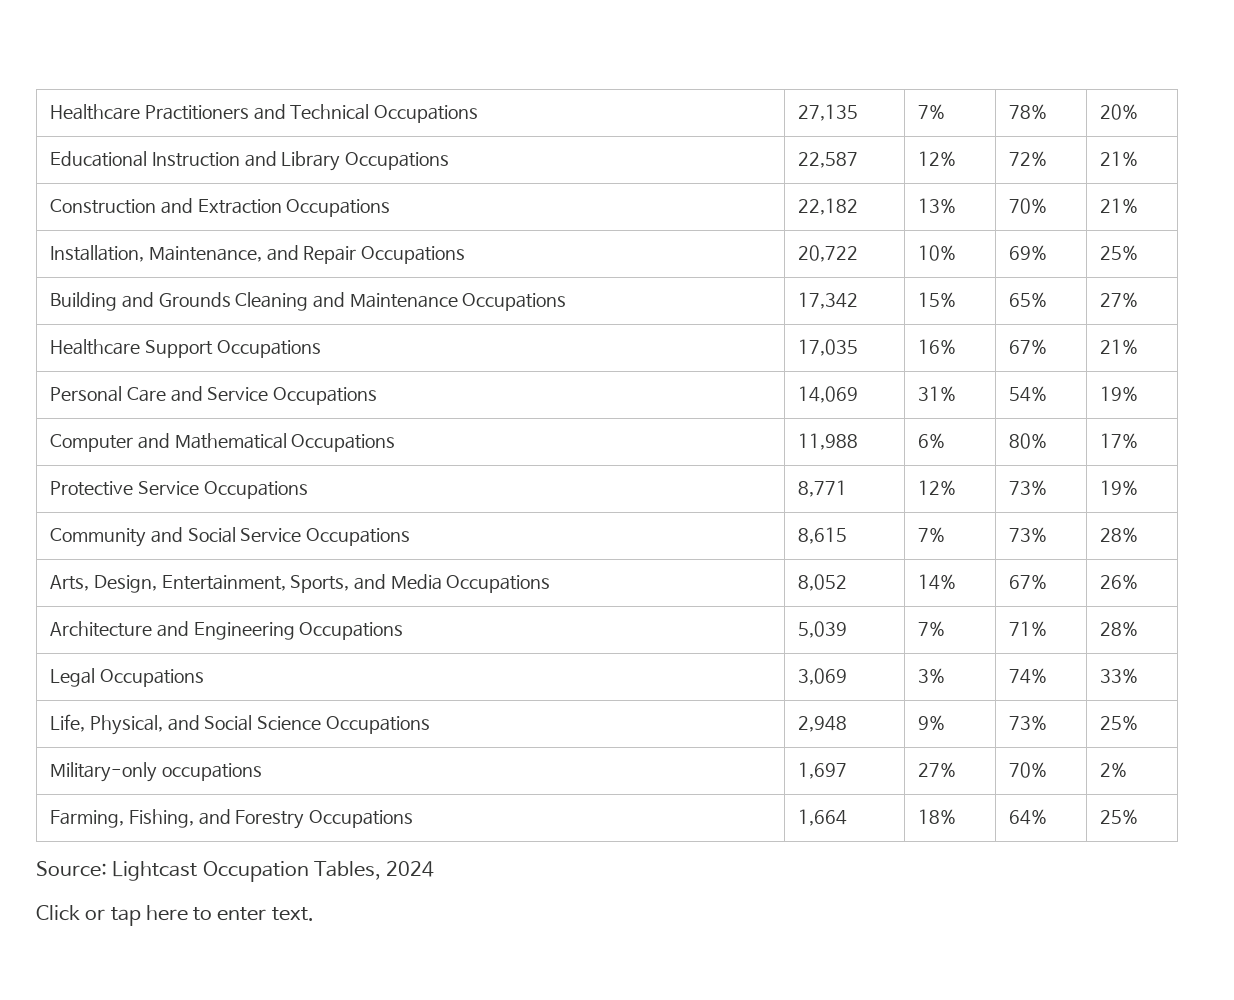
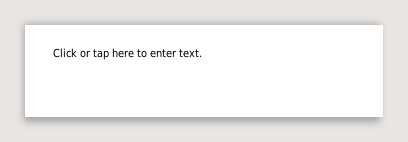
[50,104,478,123] [798,104,859,121] [918,104,946,119] [1009,104,1048,119] [1100,104,1139,120] [50,151,449,171] [798,152,859,168] [918,151,957,166] [1009,151,1048,166] [1100,151,1139,166] [50,198,391,217] [798,198,859,215] [918,198,957,213] [1009,198,1048,214] [1100,198,1139,213] [50,245,465,264] [798,245,859,262] [918,245,957,261] [1009,245,1048,260] [1100,245,1139,260] [50,292,567,311] [798,292,859,309] [918,292,957,307] [1009,292,1048,307] [1100,292,1139,307] [50,339,321,358] [798,339,859,356] [918,339,957,354] [1009,339,1048,354] [1100,339,1139,354] [50,386,377,405] [798,386,859,403] [918,386,957,401] [1009,386,1048,402] [1100,386,1139,401] [50,433,396,452] [798,433,859,450] [918,433,946,448] [1009,433,1048,449] [1100,433,1139,448] [50,481,308,499] [798,480,848,497] [918,480,957,495] [1009,480,1048,495] [1100,480,1139,495] [50,527,410,547] [798,527,848,544] [918,527,946,542] [1009,527,1048,542] [1100,527,1139,542] [50,574,551,593] [798,574,848,591] [918,574,957,590] [1009,574,1048,589] [1100,574,1139,589] [50,621,404,640] [798,621,848,638] [918,621,946,636] [1009,621,1048,636] [1100,621,1139,636] [50,668,204,687] [798,668,848,685] [918,668,946,683] [1009,668,1048,684] [1100,668,1139,683] [50,714,430,735] [798,716,848,732] [918,715,946,730] [1009,715,1048,730] [1100,715,1139,730] [50,762,262,782] [798,762,848,779] [918,762,957,777] [1009,762,1048,778] [1100,762,1128,777] [50,809,413,829] [798,809,848,826] [918,809,957,824] [1009,809,1048,825] [1100,809,1139,824] [36,861,435,882] Healthcare Practitioners and Technical Occupations | 27,135 | 7% | 78% | 20% // Educational Instruction and Library Occupations | 22,587 | 12% | 72% | 21% // Construction and Extraction Occupations | 22,182 | 13% | 70% | 21% // Installation, Maintenance, and Repair Occupations | 20,722 | 10% | 69% | 25% // Building and Grounds Cleaning and Maintenance Occupations | 17,342 | 15% | 65% | 27% // Healthcare Support Occupations | 17,035 | 16% | 67% | 21% // Personal Care and Service Occupations | 14,069 | 31% | 54% | 19% // Computer and Mathematical Occupations | 11,988 | 6% | 80% | 17% // Protective Service Occupations | 8,771 | 12% | 73% | 19% // Community and Social Service Occupations | 8,615 | 7% | 73% | 28% // Arts, Design, Entertainment, Sports, and Media Occupations | 8,052 | 14% | 67% | 26% // Architecture and Engineering Occupations | 5,039 | 7% | 71% | 28% // Legal Occupations | 3,069 | 3% | 74% | 33% // Life, Physical, and Social Science Occupations | 2,948 | 9% | 73% | 25% // Military-only occupations | 1,697 | 27% | 70% | 2% // Farming, Fishing, and Forestry Occupations | 1,664 | 18% | 64% | 25% // Source: Lightcast Occupation Tables, 2024 // -> (53, 53) none

